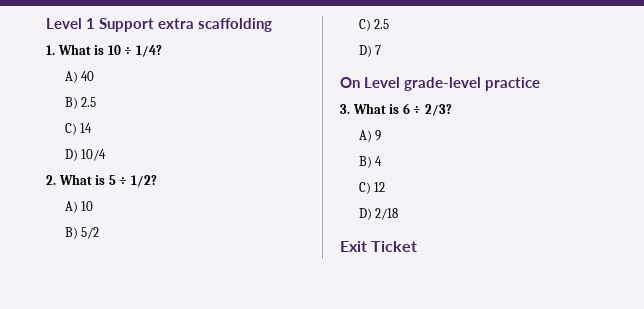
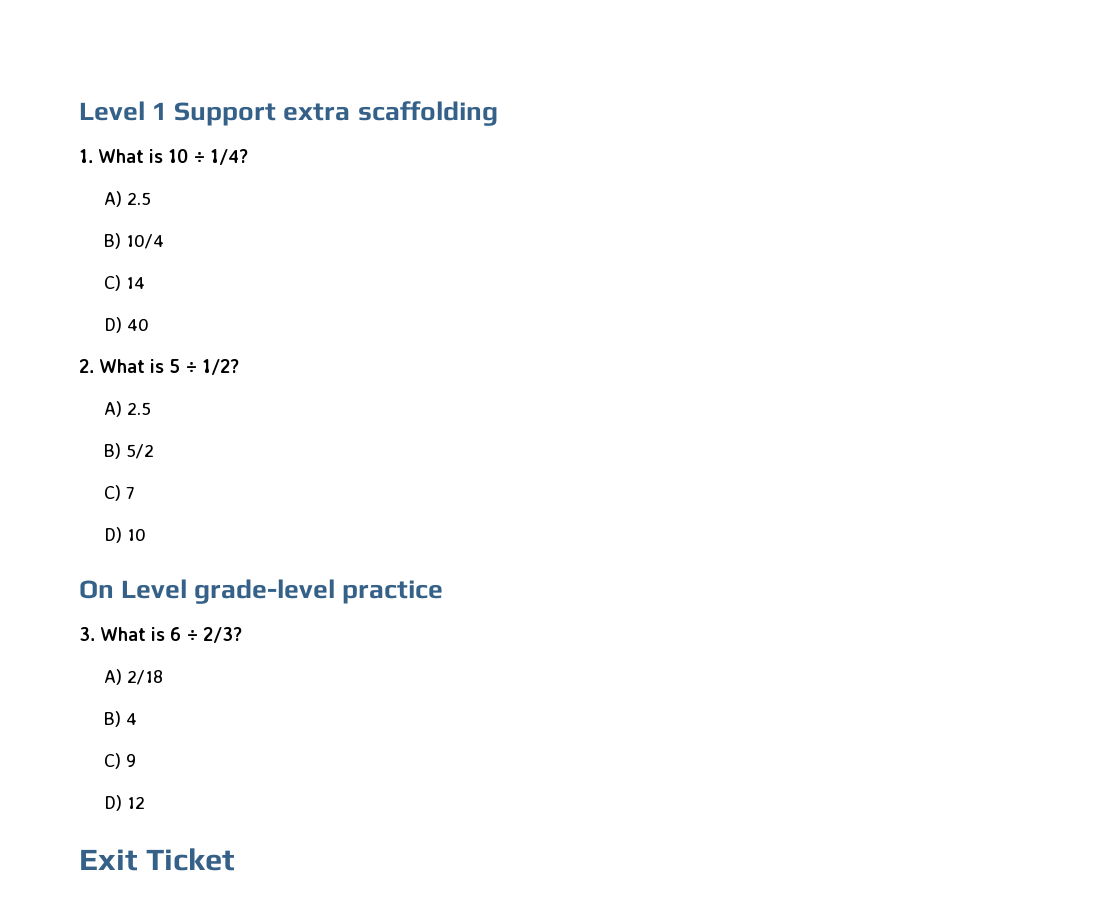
[81,71,95,81] [64,97,97,109] 40 // B) 2.5 -> [126,192,151,205] [103,233,164,249] 2.5 // B) 10/4
[81,149,107,161] 10/4 -> [126,318,149,331] 40
[81,201,94,211] 10 -> [126,402,151,415] 2.5
[374,19,390,29] [358,45,382,57] 2.5 // D) 7 -> [125,486,135,499] [103,527,146,543] 7 // D) 10
[375,130,382,141] 9 -> [126,670,163,685] 2/18
[374,182,386,192] [358,208,399,220] 12 // D) 2/18 -> [125,754,136,767] [103,795,145,811] 9 // D) 12

